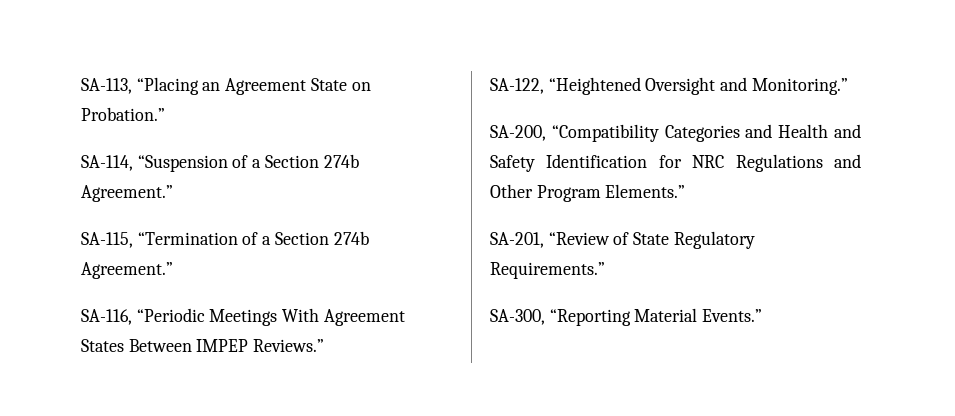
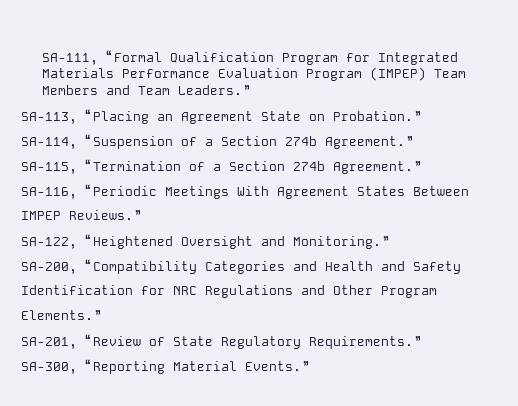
(81, 86) none -> [41,50,458,65] [41,67,466,81] [41,85,250,95] SA-111, “Formal Qualification Program for Integrated Materials Performance Evaluation Program (IMPEP) Team Members and Team Leaders.” //
(192, 345) none -> (469, 191) //
(535, 163) none -> (461, 267) //
(601, 193) none -> (437, 292) //

